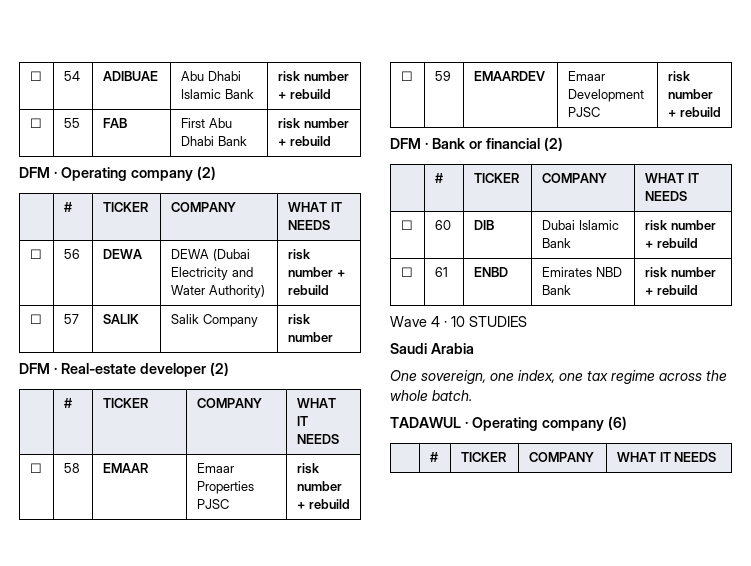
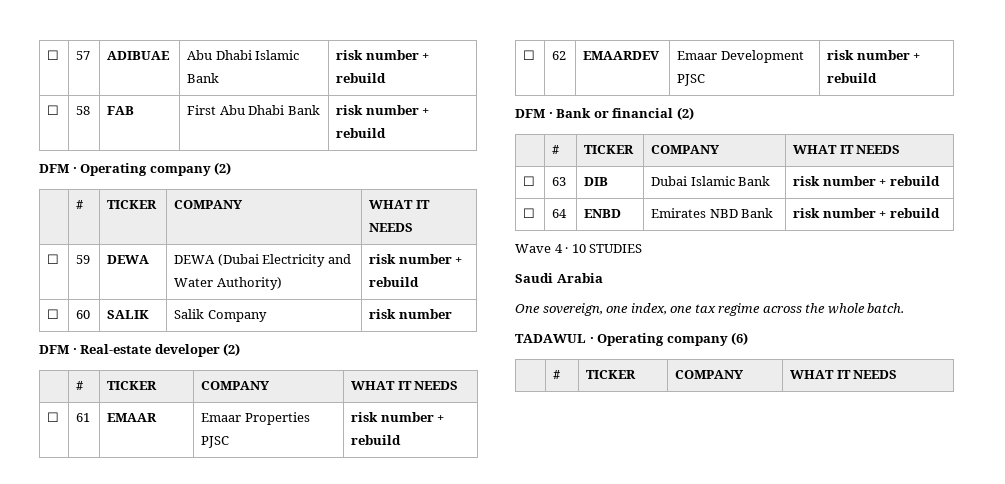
[29,71,42,81] [63,71,80,81] ☐ | 54 -> [47,50,60,60] [76,51,91,60] ☐ | 57
[63,118,80,128] 55 -> [76,106,91,115] 58
[63,249,80,259] 56 -> [76,255,91,264] 59
[63,314,79,324] 57 -> [76,310,91,319] 60
[63,463,80,473] 58 -> [76,413,91,422] 61
[434,71,451,81] 59 -> [552,51,567,60] 62
[434,220,451,230] 60 -> [552,177,567,186] 63
[434,267,448,277] 61 -> [552,209,568,218] 64

